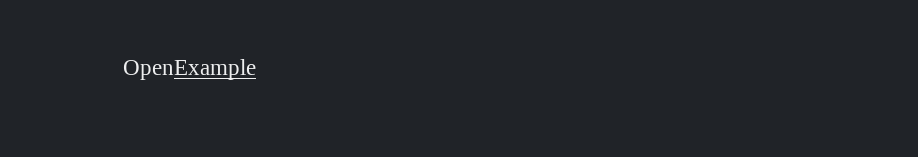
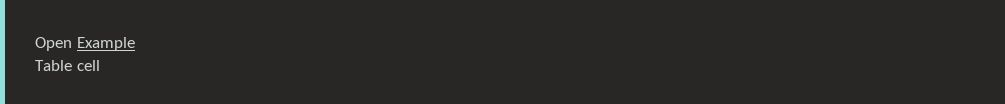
[123,59,256,80] OpenExample -> [35,37,135,51] [35,60,100,71] Open Example // Table cell

